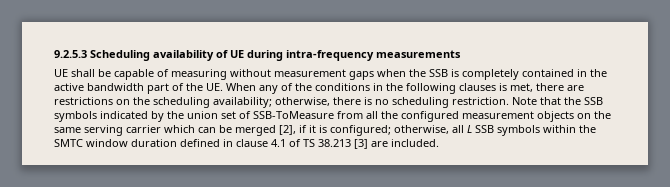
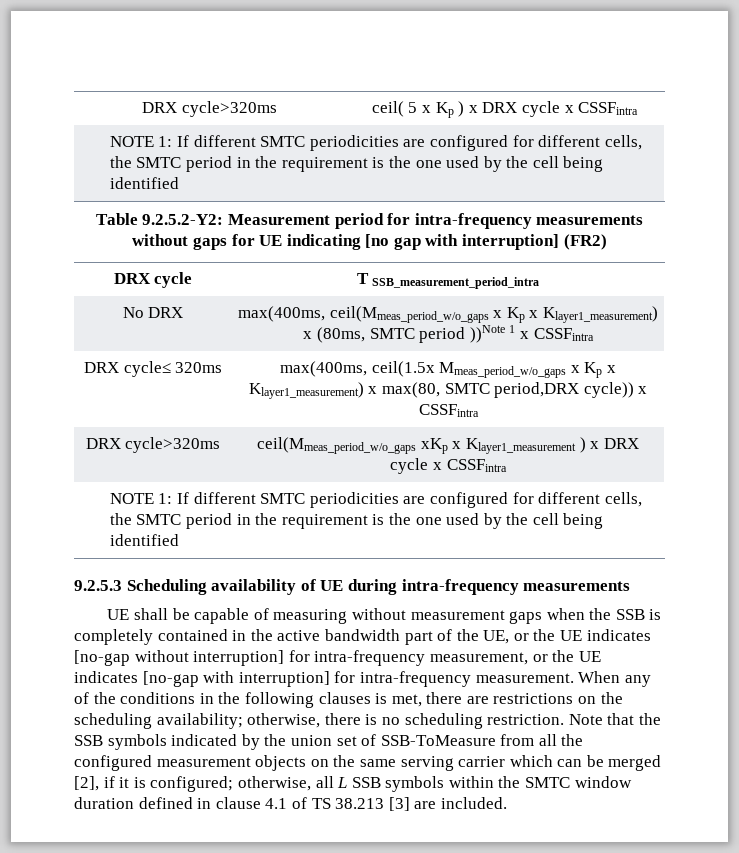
(54, 54) none -> [142,101,277,117] [371,101,639,118] [109,135,642,151] [109,156,604,172] [109,177,179,189] [95,213,644,229] [132,234,607,250] [113,272,193,288] [356,273,540,289] [122,307,184,318] [238,306,658,323] [303,325,594,343] [83,361,223,377] [280,361,616,378] [248,382,648,399] [418,404,479,417] [85,437,221,453] [257,437,639,454] [390,458,507,474] [109,492,642,508] [109,513,604,529] [109,534,179,546] DRX cycle>320ms | ceil( 5 x Kp ) x DRX cycle x CSSFintra // NOTE 1: If different SMTC periodicities are configured for different cells, the SMTC period in the requirement is the one used by the cell being identified // Table 9.2.5.2-Y2: Measurement period for intra-frequency measurements without gaps for UE indicating [no gap with interruption] (FR2) // DRX cycle | T SSB_measurement_period_intra // No DRX | max(400ms, ceil(Mmeas_period_w/o_gaps x Kp x Klayer1_measurement) x (80ms, SMTC period ))Note 1 x CSSFintra // DRX cycle≤ 320ms | max(400ms, ceil(1.5x Mmeas_period_w/o_gaps x Kp x Klayer1_measurement) x max(80, SMTC period,DRX cycle)) x CSSFintra // DRX cycle>320ms | ceil(Mmeas_period_w/o_gaps xKp x Klayer1_measurement ) x DRX cycle x CSSFintra // NOTE 1: If different SMTC periodicities are configured for different cells, the SMTC period in the requirement is the one used by the cell being identified //
[206,83,223,91] UE. -> [483,629,651,644] [74,650,601,666] [74,671,574,687] UE, or the UE indicates [no-gap without interruption] for intra-frequency measurement, or the UE indicates [no-gap with interruption] for intra-frequency measurement.

